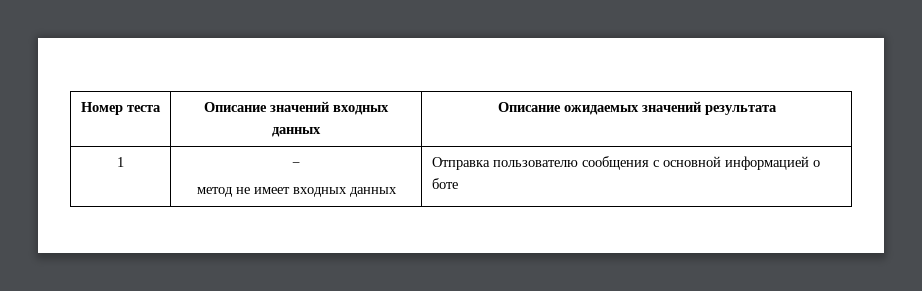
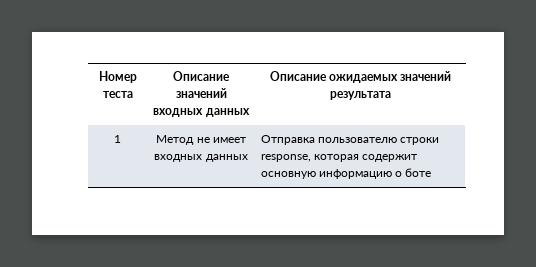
[292,162,300,167] [196,187,233,197] − // метод -> [156,135,195,145] Метод
[581,156,809,170] сообщения с основной информацией -> [399,137,439,145] [260,154,417,162] [260,169,392,179] строки response, которая содержит основную информацию

